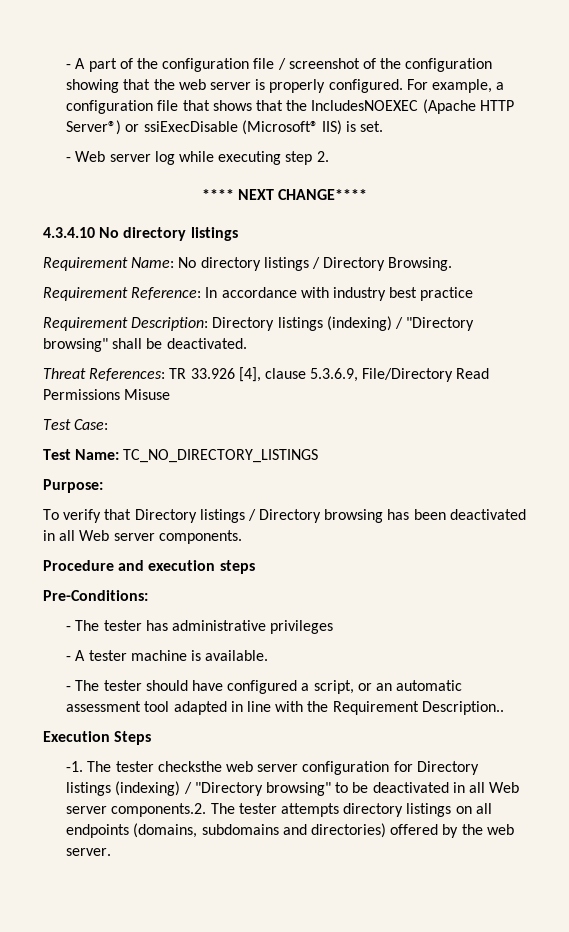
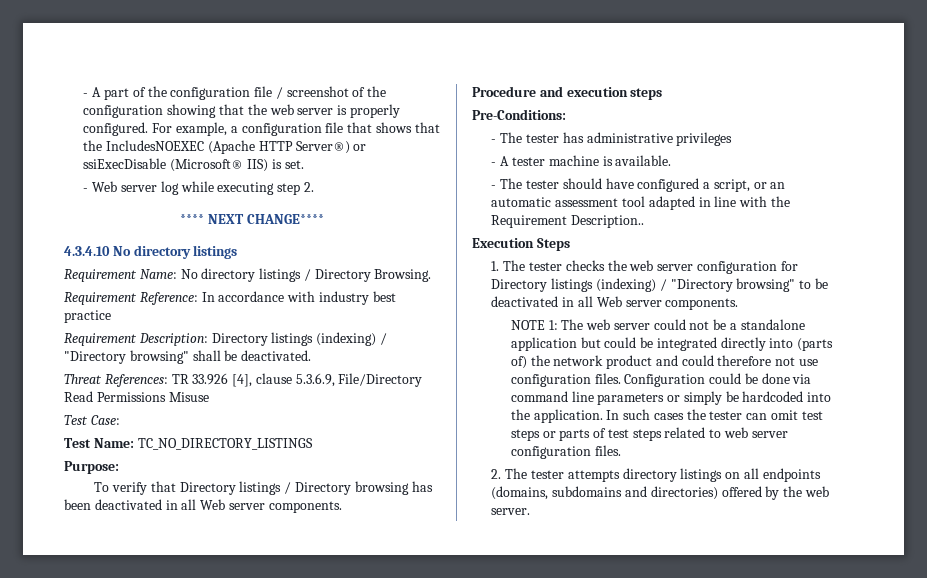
[66,761,222,772] -1. The tester checksthe -> [491,260,627,271] 1. The tester checks the
[111,803,207,817] components.2. -> [665,298,739,310] [510,319,805,330] [510,337,834,351] [510,355,818,369] [510,373,812,387] [510,391,832,405] [510,409,823,423] [510,427,788,441] [510,445,621,459] [491,469,502,479] components. // NOTE 1: The web server could not be a standalone application but could be integrated directly into (parts of) the network product and could therefore not use configuration files. Configuration could be done via command line parameters or simply be hardcoded into the application. In such cases the tester can omit test steps or parts of test steps related to web server configuration files. // 2.

